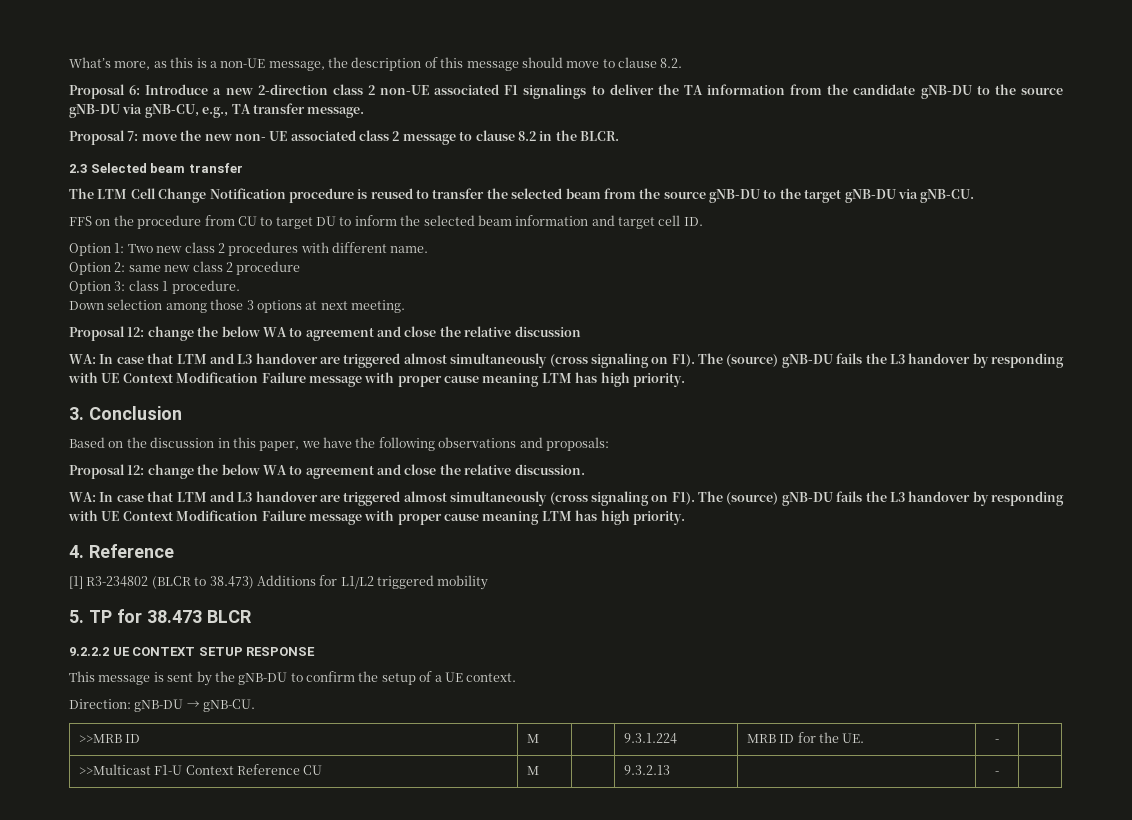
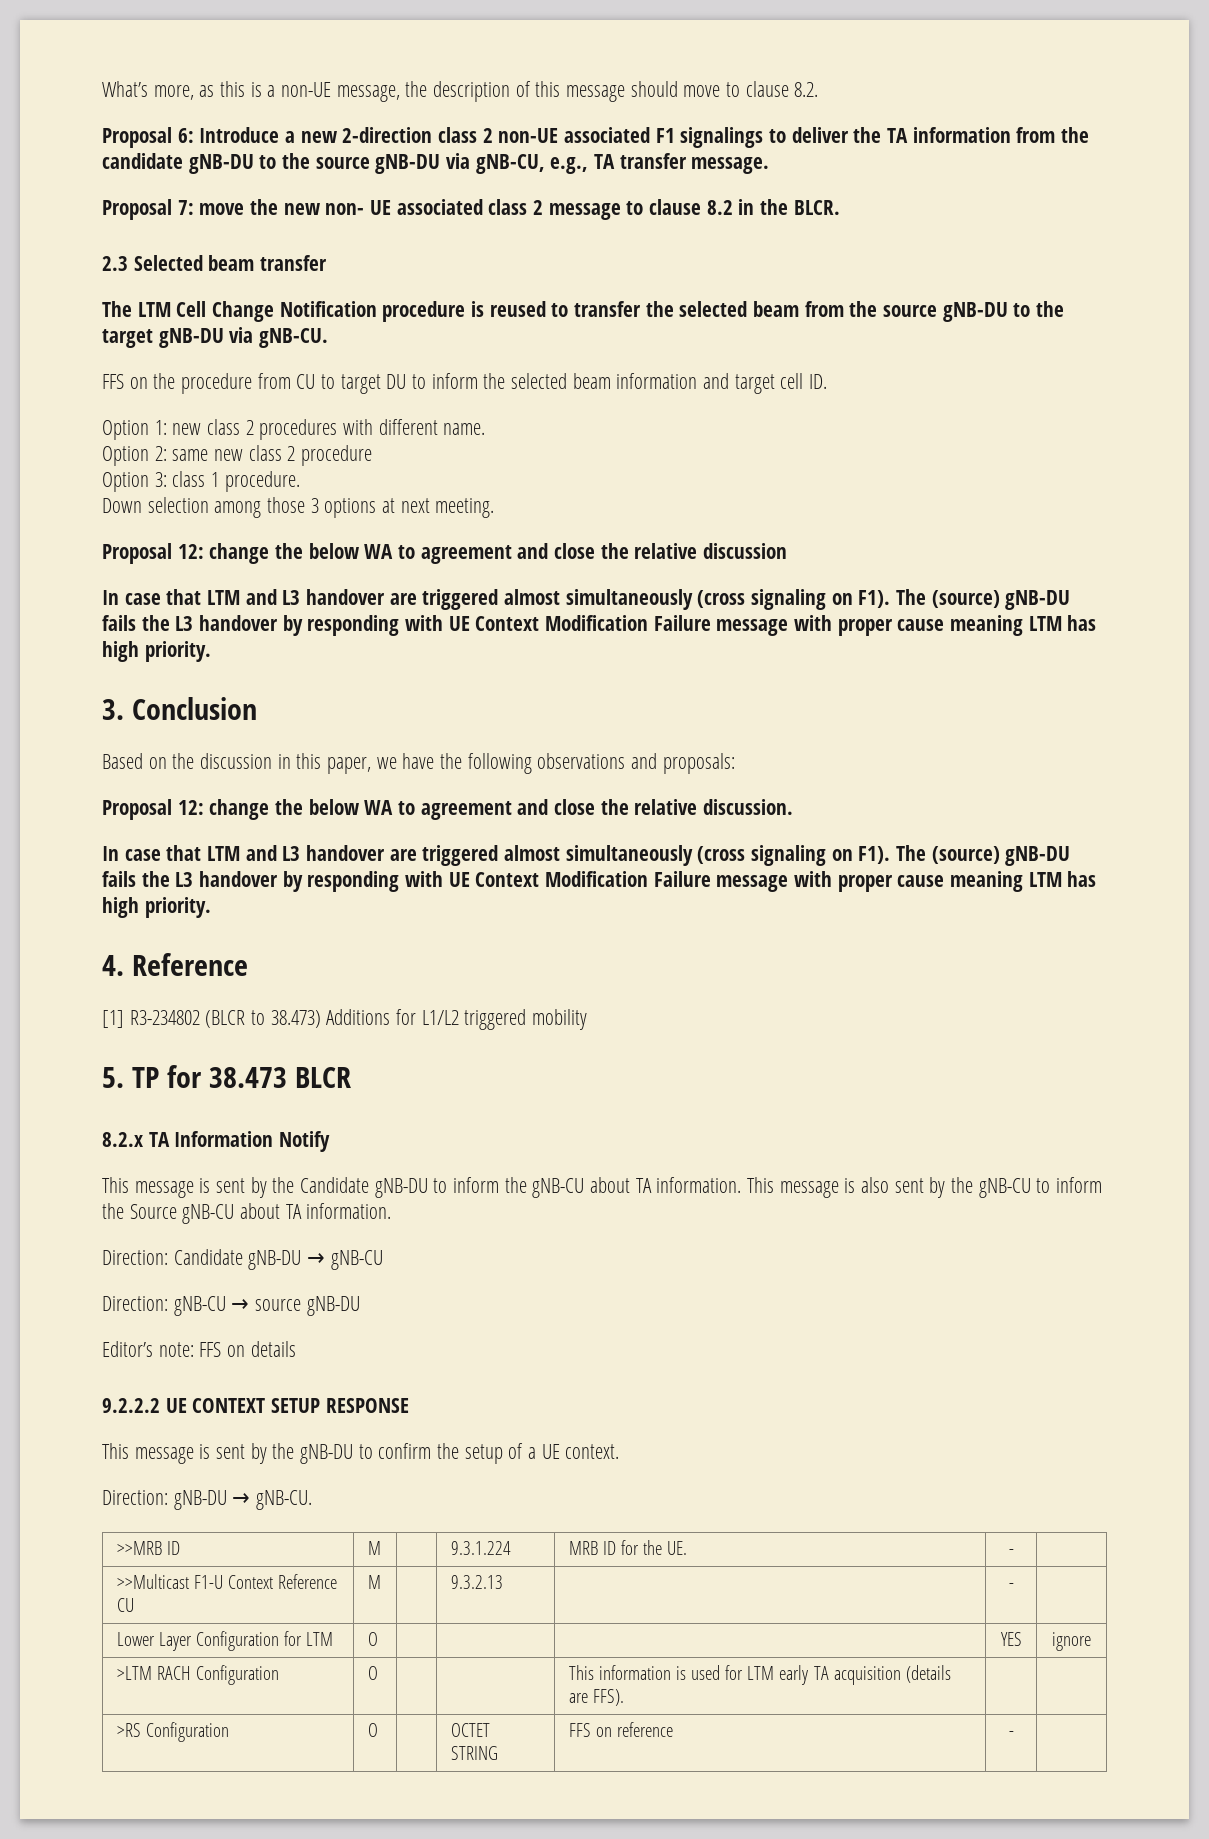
[127,244,153,253] Two -> (167, 427) none
[69,354,96,364] WA: -> (788, 551) none
[69,492,96,502] WA: -> (794, 807) none
(252, 616) none -> [102,1131,330,1152] [102,1177,1103,1198] [102,1203,392,1224] [102,1249,383,1270] [102,1296,360,1316] [102,1341,296,1357] // 8.2.x TA Information Notify // This message is sent by the Candidate gNB-DU to inform the gNB-CU about TA information. This message is also sent by the gNB-CU to inform the Source gNB-CU about TA information. // Direction: Candidate gNB-DU → gNB-CU // Direction: gNB-CU → source gNB-DU // Editor’s note: FFS on details
(999, 773) none -> [116,1631,334,1651] [367,1632,378,1646] [1000,1632,1022,1646] [1052,1632,1091,1651] [116,1665,279,1685] [367,1666,378,1680] [568,1665,951,1685] [568,1689,624,1706] [116,1722,229,1742] [367,1723,378,1737] [450,1723,490,1737] [450,1746,498,1760] [568,1722,673,1737] [1008,1731,1014,1737] // Lower Layer Configuration for LTM | O | | | | YES | ignore // >LTM RACH Configuration | O | | | This information is used for LTM early TA acquisition (details are FFS). | | // >RS Configuration | O | | OCTET STRING | FFS on reference | - |

